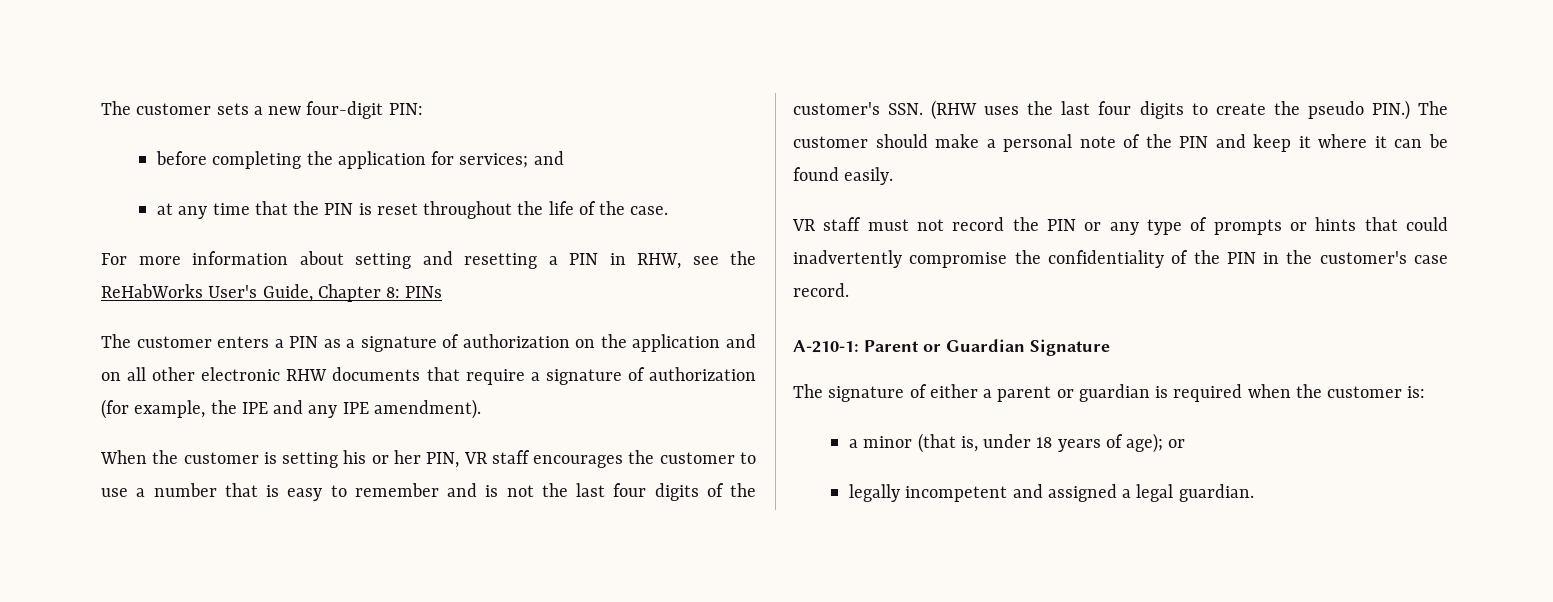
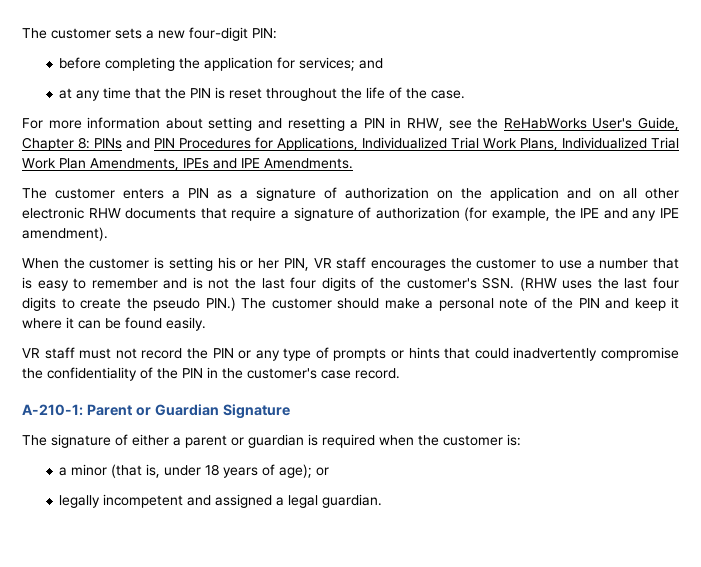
(443, 292) none -> [126,137,679,151] [22,158,353,171] and PIN Procedures for Applications, Individualized Trial Work Plans, Individualized Trial Work Plan Amendments, IPEs and IPE Amendments.

